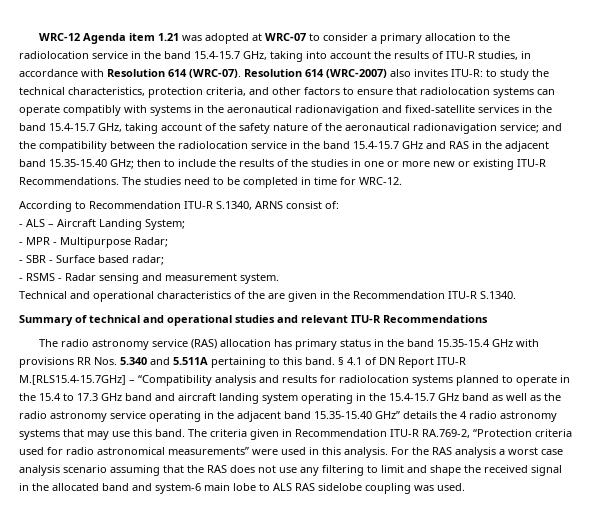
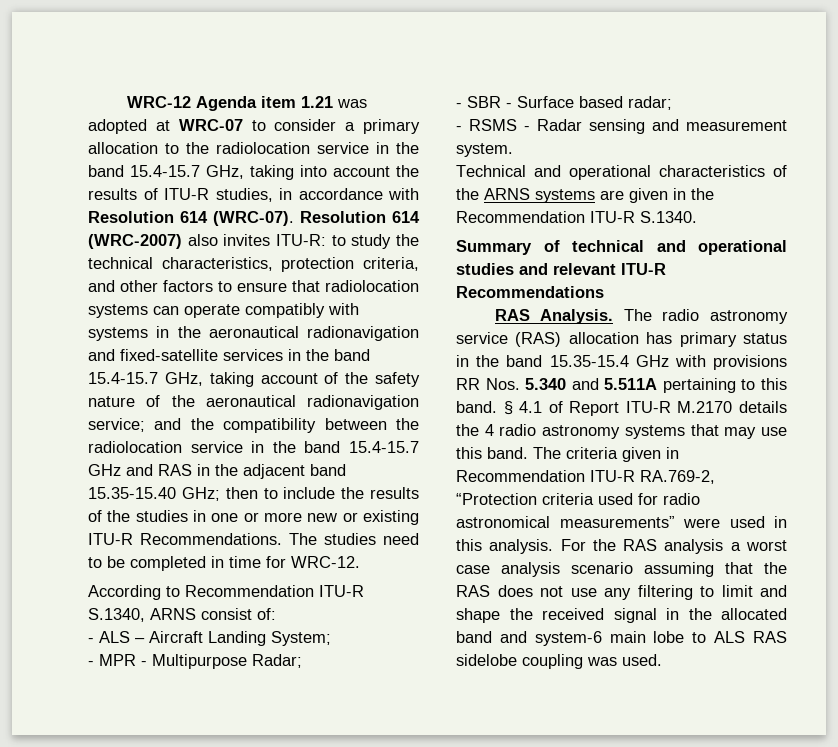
(265, 295) none -> [484,188,595,203] ARNS systems
(488, 319) none -> [494,309,614,324] RAS Analysis.
[379,357,395,365] DN -> (563, 407) none
[19,375,570,386] [19,393,561,404] [19,411,400,422] M.[RLS15.4-15.7GHz] – “Compatibility analysis and results for radiolocation systems planned to operate in the 15.4 to 17.3 GHz band and aircraft landing system operating in the 15.4-15.7 GHz band as well as the radio astronomy service operating in the adjacent band 15.35-15.40 GHz” -> [677,401,733,413] M.2170

